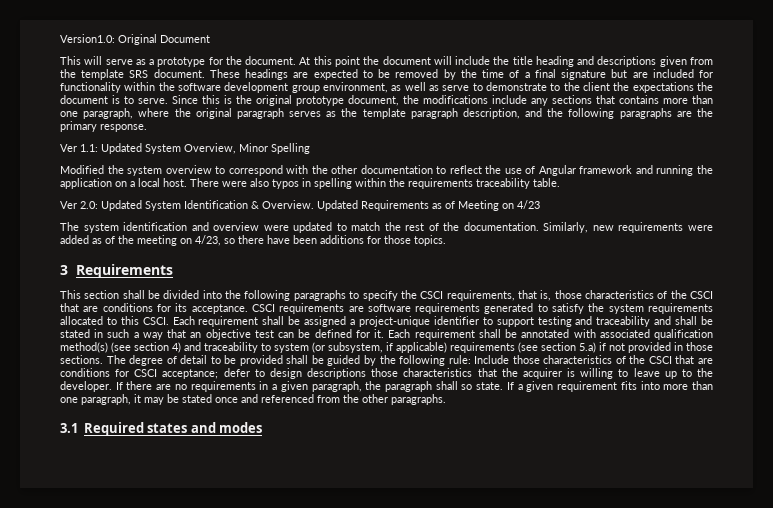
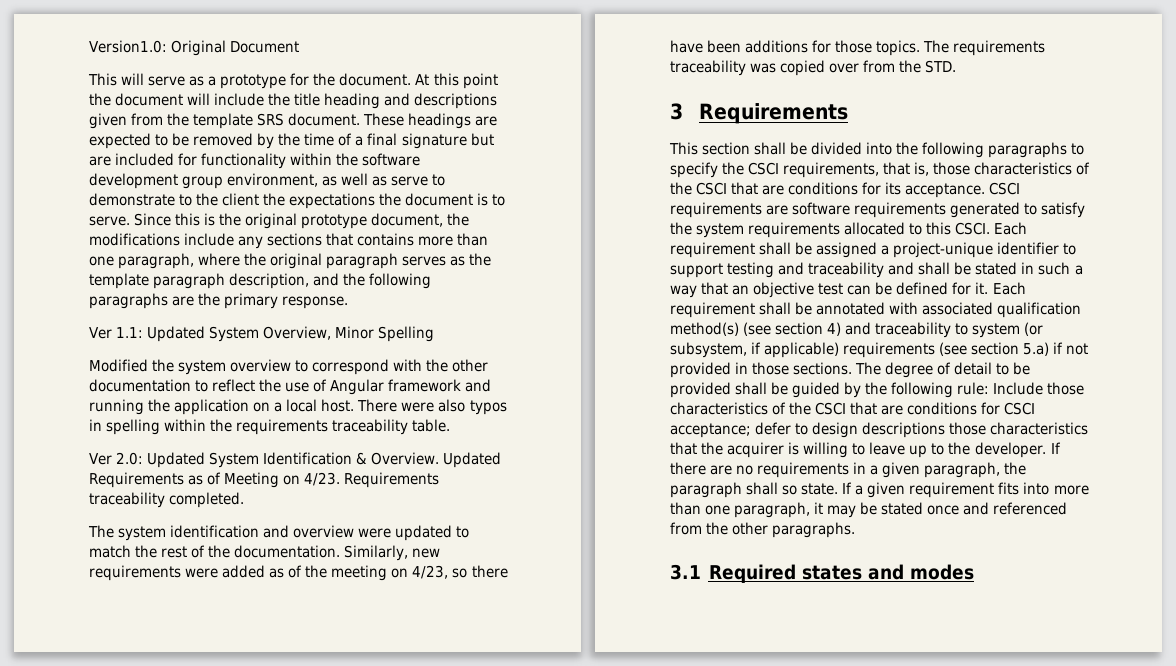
[517,200,540,209] 4/23 -> [304,472,440,488] [89,492,245,508] 4/23. Requirements traceability completed.
(446, 240) none -> [923,40,1046,56] [670,60,957,76] The requirements traceability was copied over from the STD.

